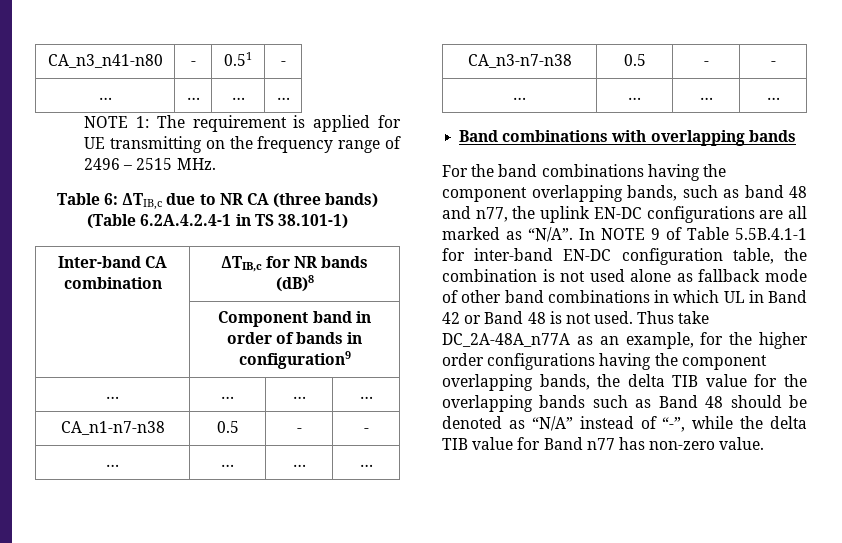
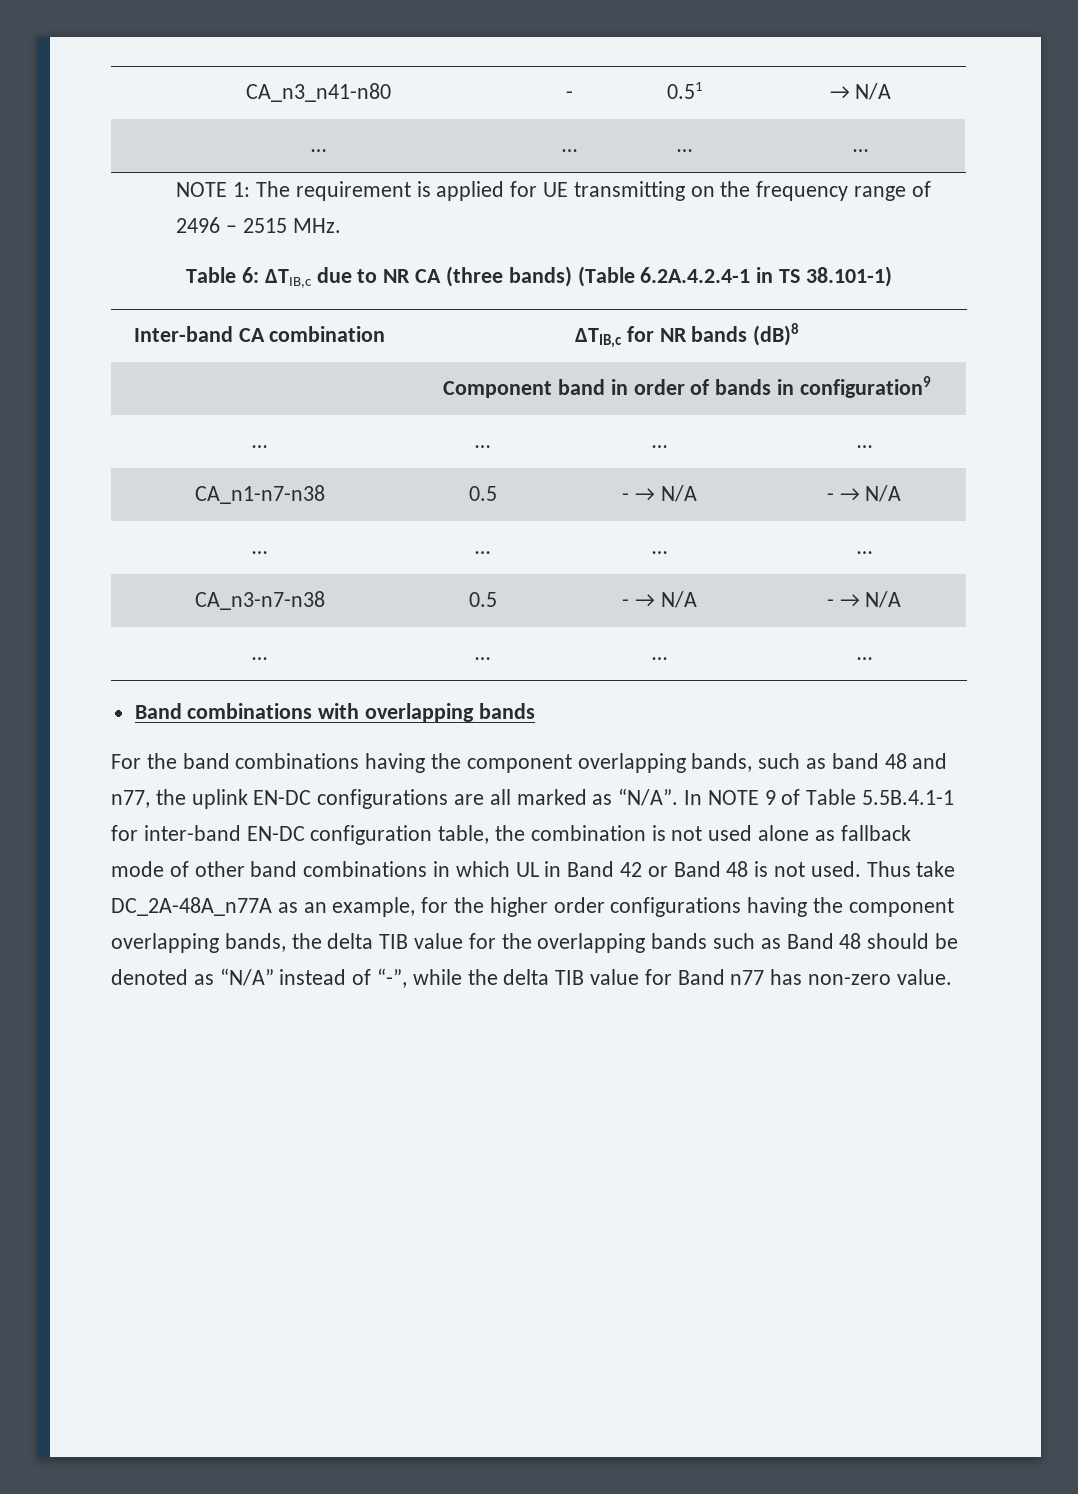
[280,61,286,66] - -> [829,83,892,100] → N/A
[363,428,369,433] | - -> [635,485,697,502] [826,485,902,502] → N/A | - → N/A
[770,61,776,66] | - -> [635,591,697,608] [826,591,902,608] → N/A | - → N/A

